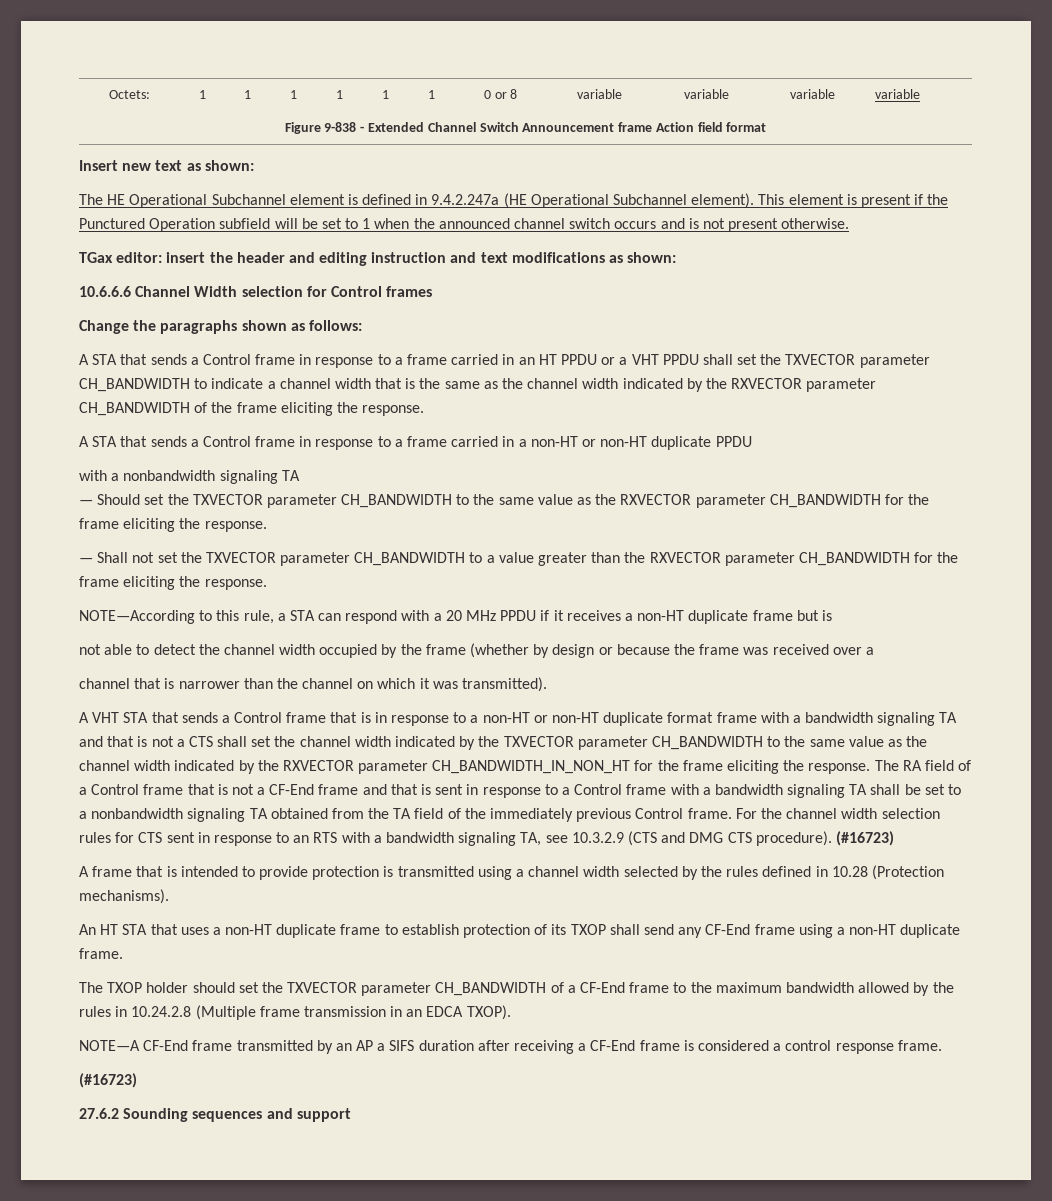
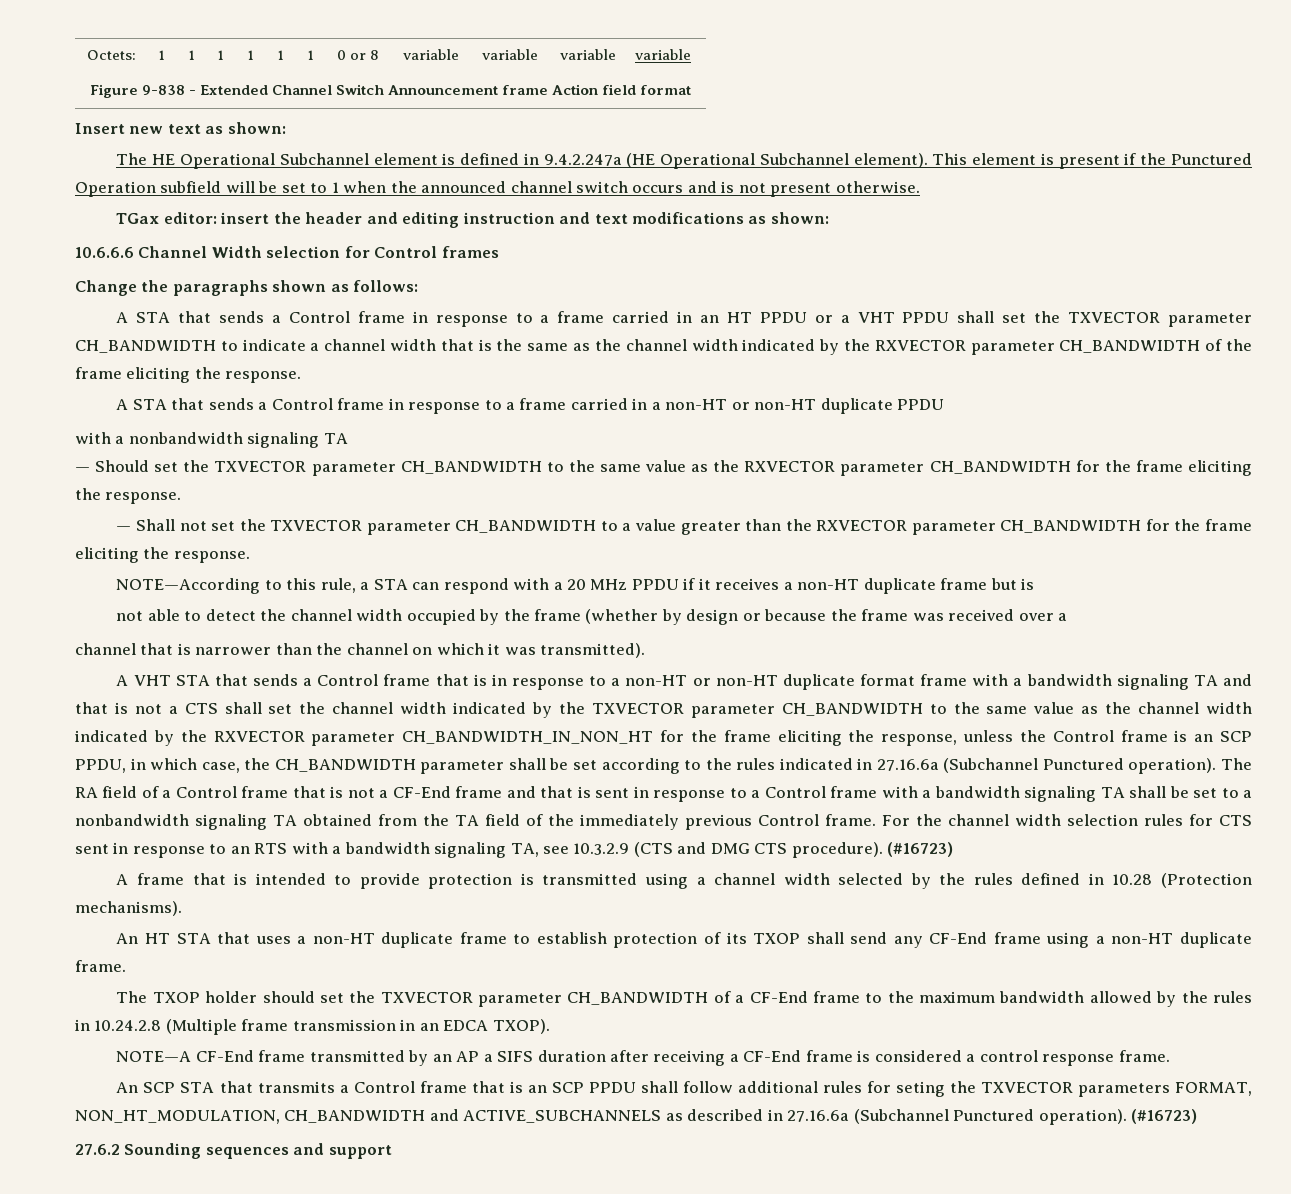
[808,763,871,774] response. -> [881,730,1252,746] [75,758,1217,774] response, unless the Control frame is an SCP PPDU, in which case, the CH_BANDWIDTH parameter shall be set according to the rules indicated in 27.16.6a (Subchannel Punctured operation).
(942, 1045) none -> [116,1081,1252,1097] [75,1109,1127,1125] An SCP STA that transmits a Control frame that is an SCP PPDU shall follow additional rules for seting the TXVECTOR parameters FORMAT, NON_HT_MODULATION, CH_BANDWIDTH and ACTIVE_SUBCHANNELS as described in 27.16.6a (Subchannel Punctured operation).

